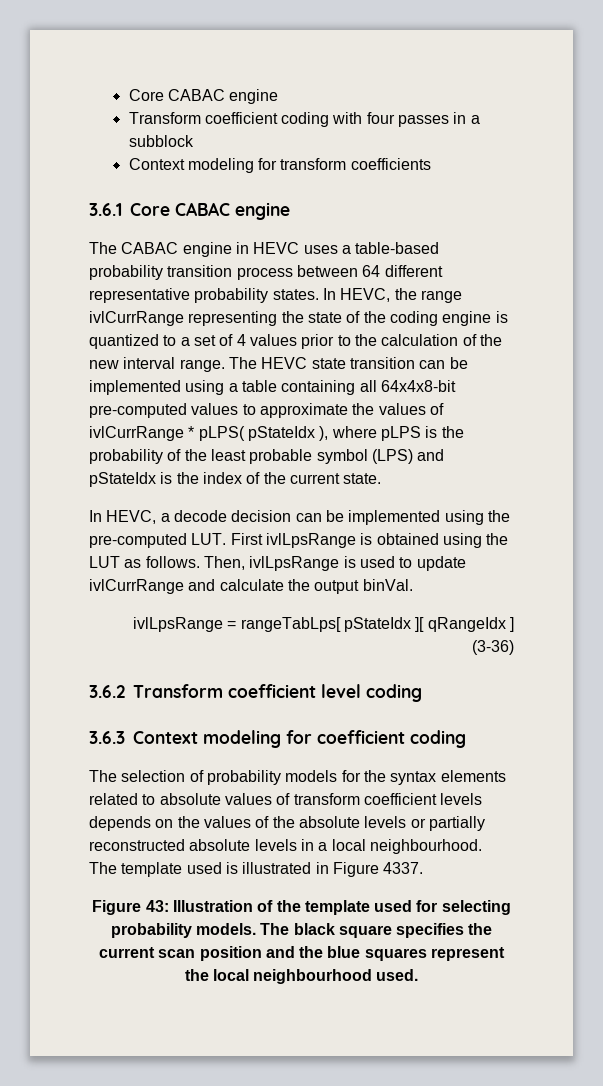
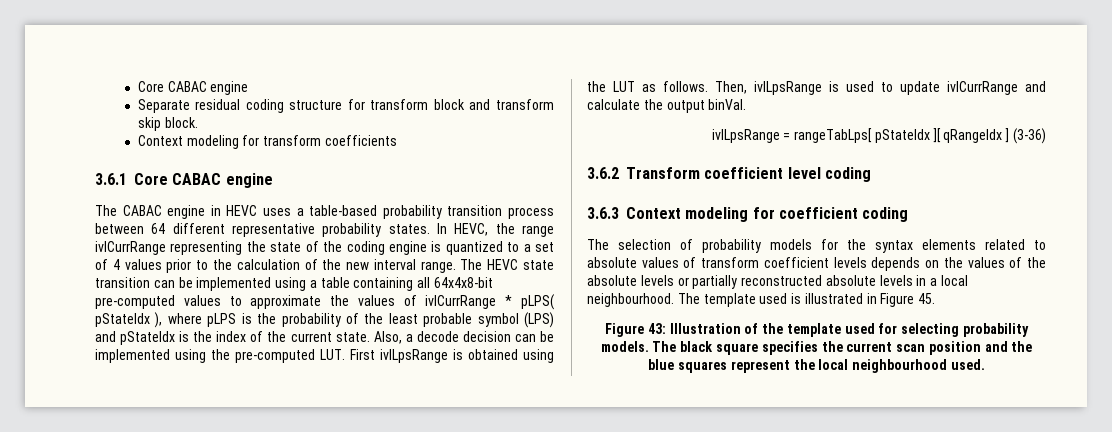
[128,89,279,104] [128,112,480,127] [128,135,194,147] Core CABAC engine // Transform coefficient coding with four passes in a subblock -> [137,81,249,95] [137,99,554,113] [137,117,198,131] Core CABAC engine // Separate residual coding structure for transform block and transform skip block.
[89,510,157,524] // In HEVC, -> [373,331,402,344] Also,
[383,862,424,874] 4337. -> [918,293,936,304] 45.

